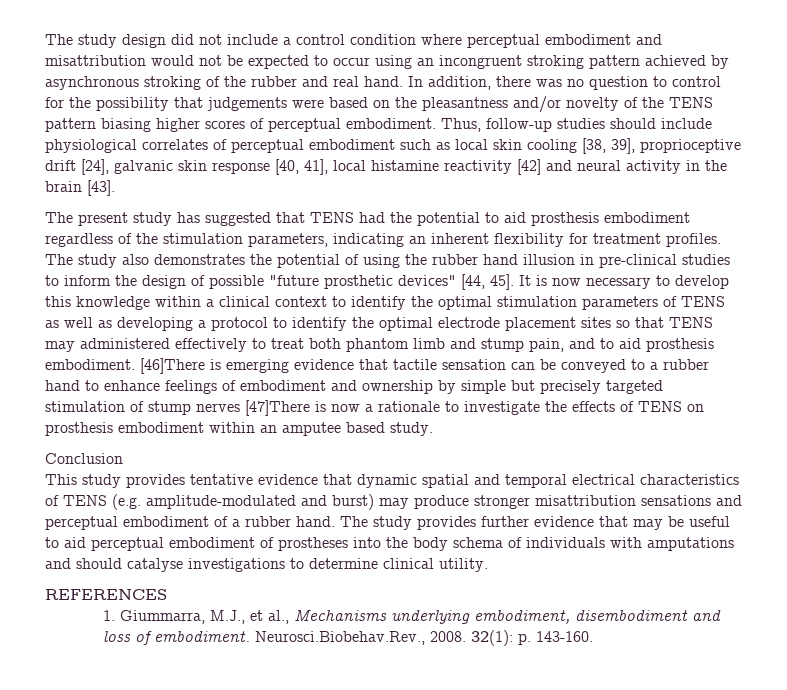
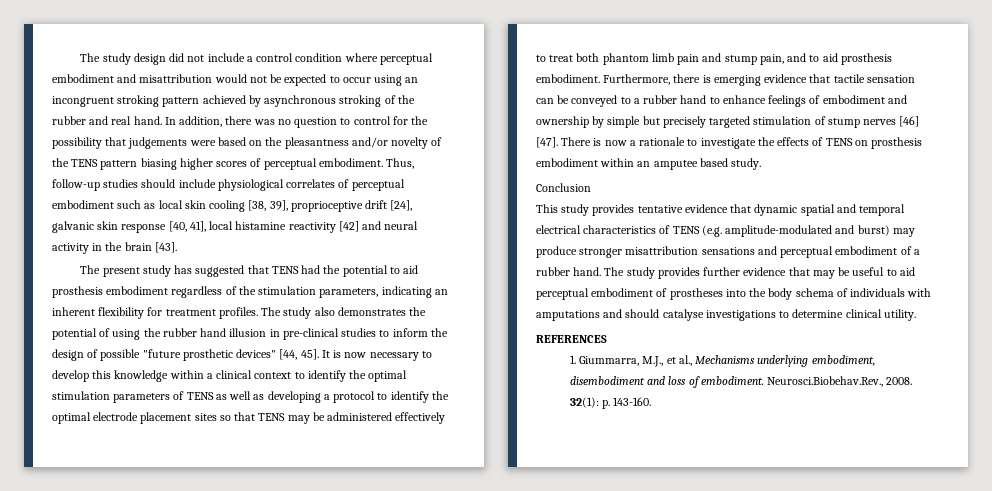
(75, 346) none -> [312,412,325,421] be
(445, 343) none -> [677,54,700,65] pain
[140,358,205,374] [46]There -> [603,74,701,85] Furthermore, there
[245,400,310,416] [47]There -> [899,116,920,127] [536,137,592,148] [46] [47]. There

